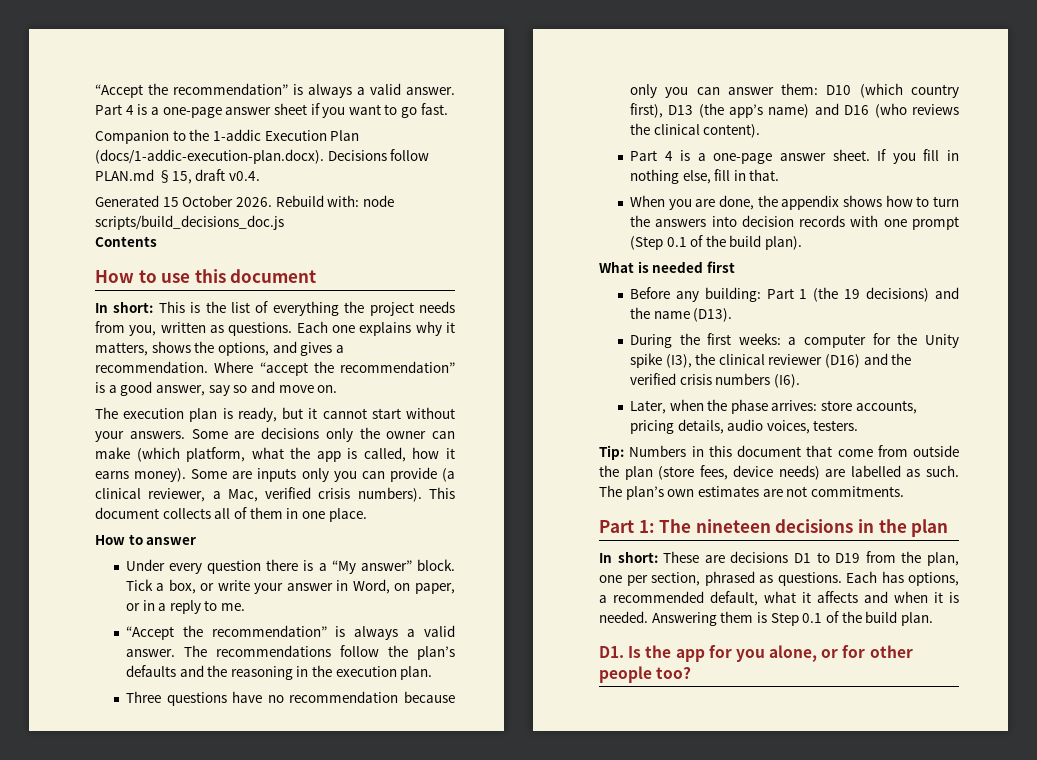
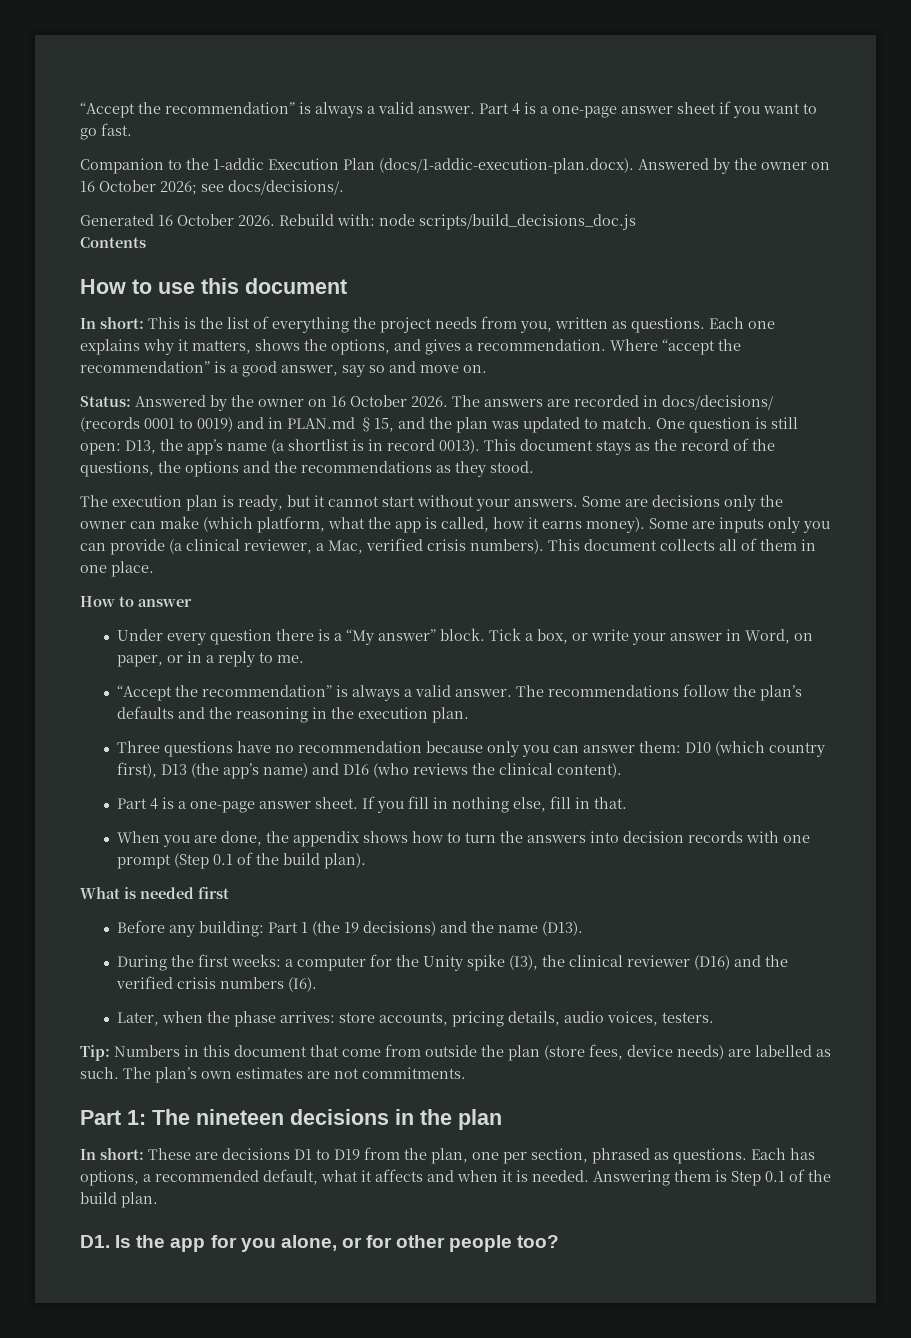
[327,149,430,161] [95,169,260,184] Decisions follow PLAN.md §15, draft v0.4. -> [638,158,830,174] [80,180,344,195] Answered by the owner on 16 October 2026; see docs/decisions/.
[162,197,179,207] 15 -> [158,215,173,226] 16
(338, 389) none -> [80,395,773,411] [80,417,798,433] [80,438,775,455] [80,461,534,477] // Status: Answered by the owner on 16 October 2026. The answers are recorded in docs/decisions/ (records 0001 to 0019) and in PLAN.md §15, and the plan was updated to match. One question is still open: D13, the app’s name (a shortlist is in record 0013). This document stays as the record of the questions, the options and the recommendations as they stood.

